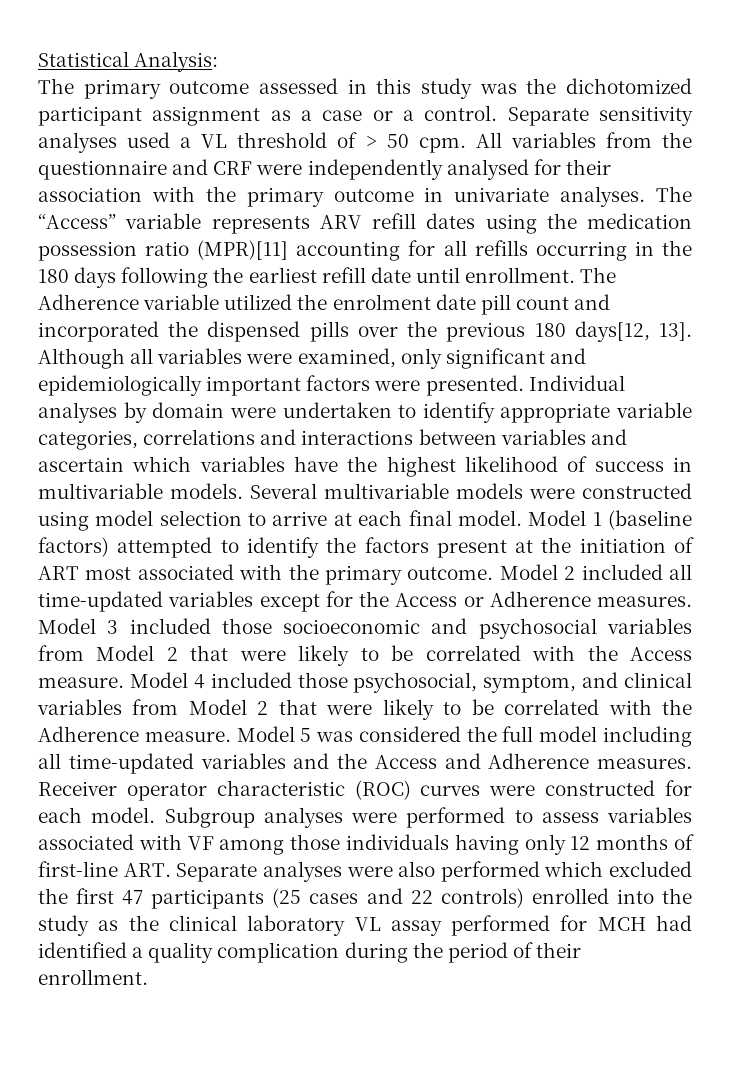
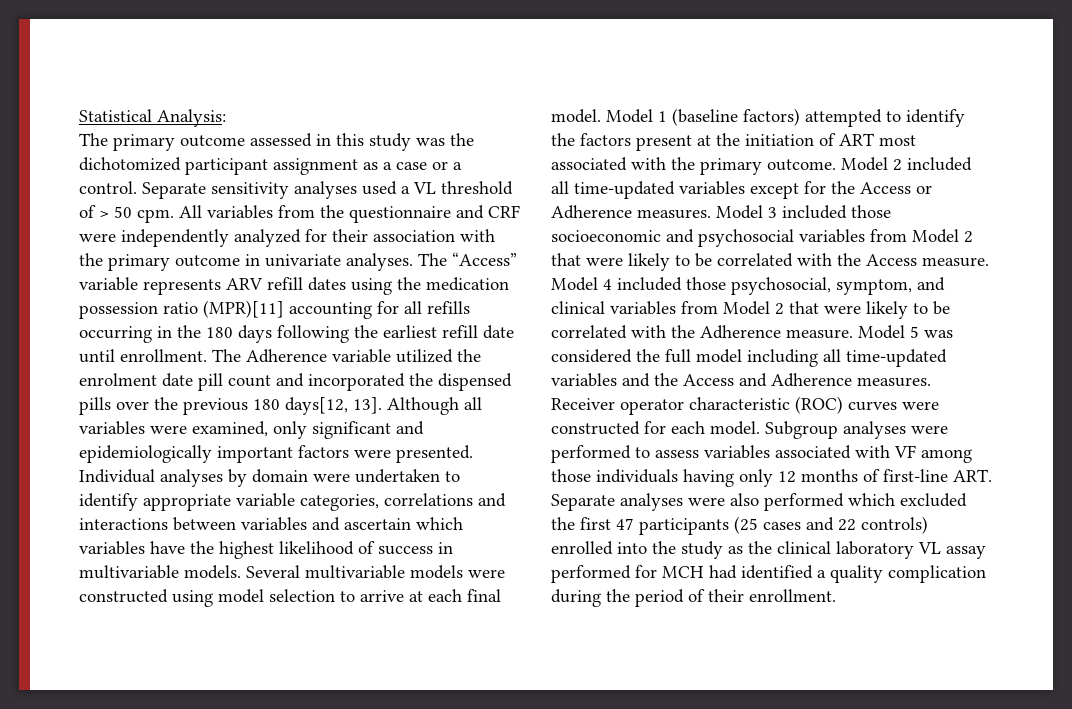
[446,159,529,180] analysed -> [234,229,301,247] analyzed

